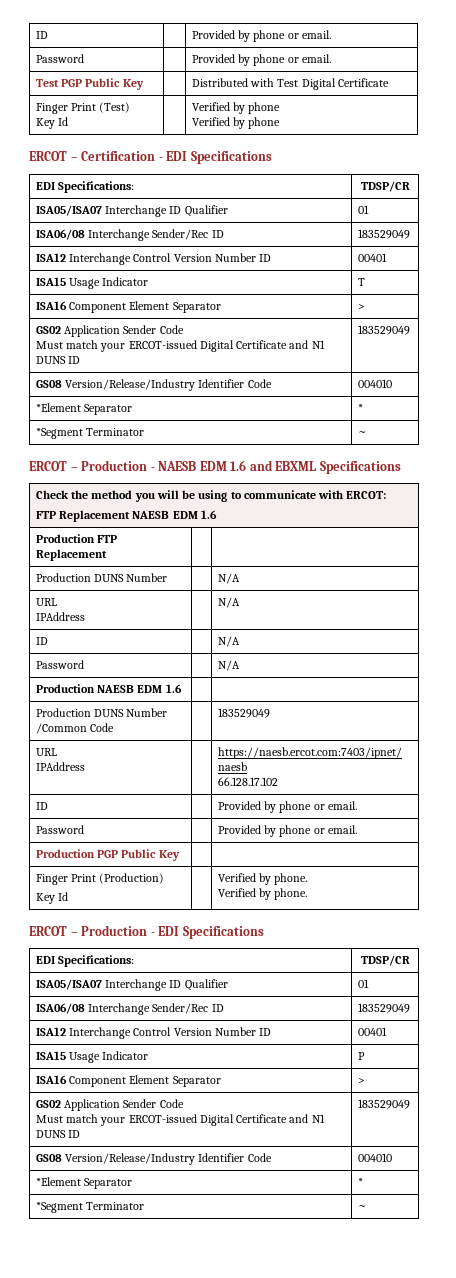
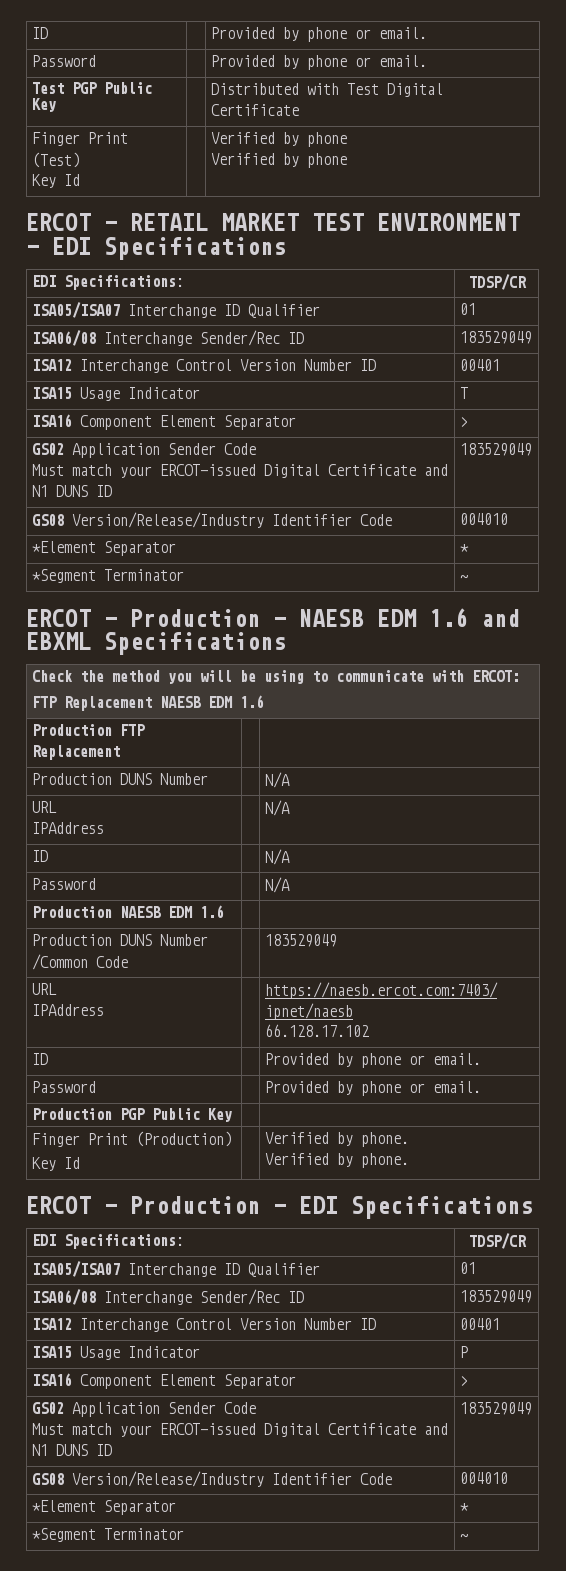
[81,151,156,161] Certification -> [130,213,520,231] RETAIL MARKET TEST ENVIRONMENT

